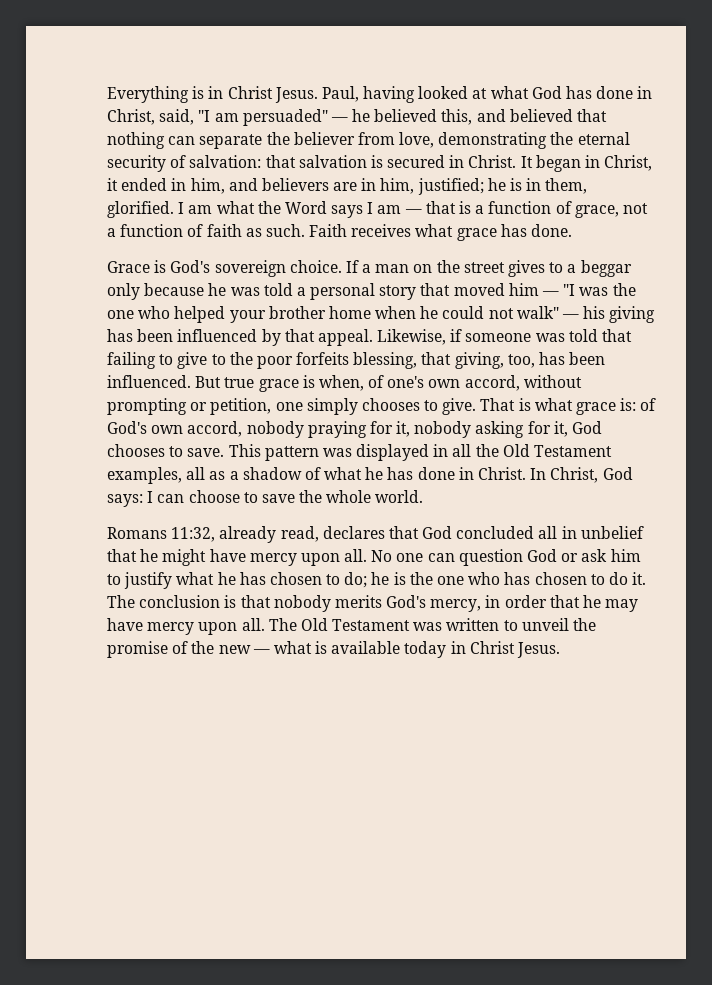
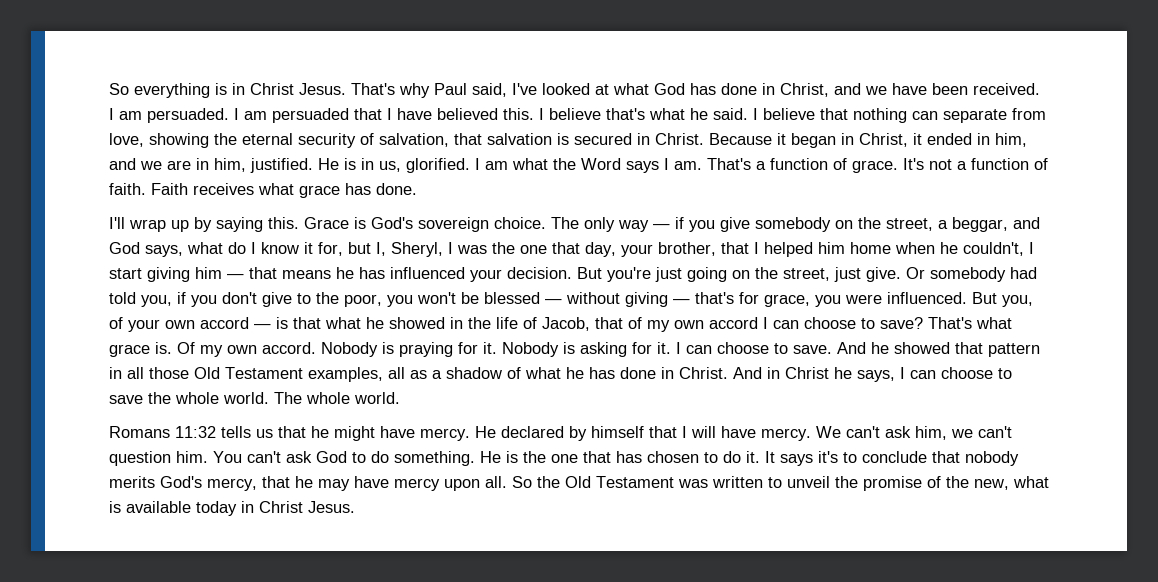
[107,86,189,103] Everything -> [109,83,210,98] So everything
[321,86,416,103] Paul, having -> [351,83,537,98] That's why Paul said, I've
[159,109,573,126] said, "I am persuaded" — he believed this, and believed -> [834,83,1040,95] [109,108,815,123] and we have been received. I am persuaded. I am persuaded that I have believed this. I believe that's what he said. I believe
[266,132,355,145] the believer -> (1007, 116) none
[438,132,548,149] demonstrating -> [149,133,209,148] showing
[189,155,262,168] salvation: -> [379,133,449,147] salvation,
[520,156,533,168] It -> [709,133,786,145] Because it
[261,178,329,191] believers -> [140,161,162,170] we
[417,178,588,195] justified; he is in them, -> [250,158,401,173] justified. He is in us,
[377,201,619,218] am — that is a function of grace, -> [674,158,924,173] am. That's a function of grace. It's
[206,224,305,237] faith as such. -> [109,183,146,195] faith.
(573, 230) none -> [109,217,299,232] I'll wrap up by saying this.
[345,260,632,277] [107,283,636,300] [107,306,656,323] [107,329,633,346] [107,352,606,369] [107,375,582,392] [107,398,657,415] [107,421,603,438] [107,444,430,461] If a man on the street gives to a beggar only because he was told a personal story that moved him — "I was the one who helped your brother home when he could not walk" — his giving has been influenced by that appeal. Likewise, if someone was told that failing to give to the poor forfeits blessing, that giving, too, has been influenced. But true grace is when, of one's own accord, without prompting or petition, one simply chooses to give. That is what grace is: of God's own accord, nobody praying for it, nobody asking for it, God chooses to save. This pattern was displayed -> [551,217,1040,232] [109,242,1034,257] [109,267,1037,282] [109,292,1033,307] [109,317,1012,332] [109,342,1040,357] The only way — if you give somebody on the street, a beggar, and God says, what do I know it for, but I, Sheryl, I was the one that day, your brother, that I helped him home when he couldn't, I start giving him — that means he has influenced your decision. But you're just going on the street, just give. Or somebody had told you, if you don't give to the poor, you won't be blessed — without giving — that's for grace, you were influenced. But you, of your own accord — is that what he showed in the life of Jacob, that of my own accord I can choose to save? That's what grace is. Of my own accord. Nobody is praying for it. Nobody is asking for it. I can choose to save. And he showed that pattern
[475,444,499,457] the -> [149,367,189,379] those
[530,467,633,483] [107,494,143,507] In Christ, God says: -> [733,367,895,382] And in Christ he says,
[107,526,644,543] [107,549,641,566] [107,572,390,589] // Romans 11:32, already read, declares that God concluded all in unbelief that he might have mercy upon all. No one can question God or ask him to justify what he has chosen to do; he -> [274,392,400,404] [109,426,1012,441] [109,451,501,466] The whole world. // Romans 11:32 tells us that he might have mercy. He declared by himself that I will have mercy. We can't ask him, we can't question him. You can't ask God to do something. He
[468,572,501,585] who -> [583,451,611,463] that
[107,595,237,608] The conclusion is -> [765,451,927,466] It says it's to conclude
[485,595,547,608] in order -> (257, 484) none
[268,618,297,631] The -> [512,476,560,488] So the
[218,645,270,654] new — -> [974,479,1009,490] new,

